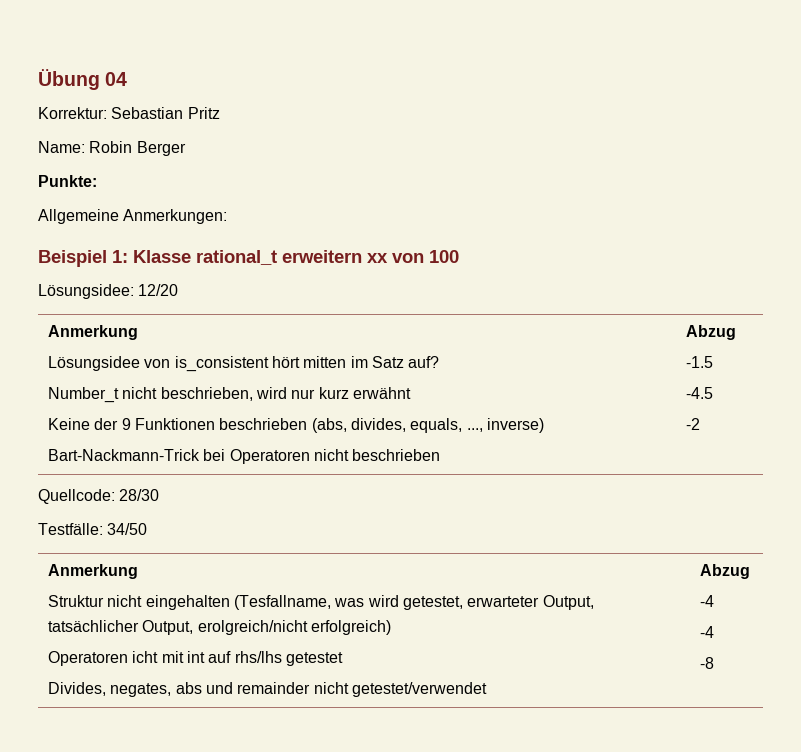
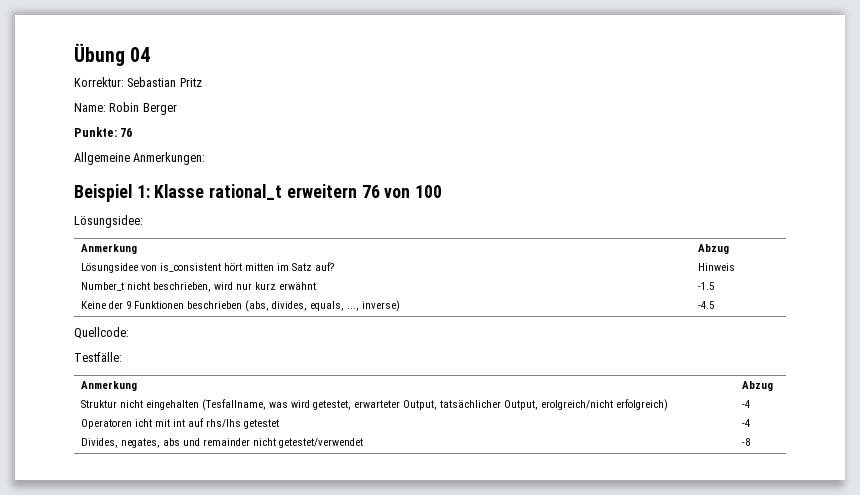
(97, 181) none -> [120,128,133,137] 76
[367,253,388,263] xx -> [361,185,380,198] 76
[138,284,179,296] 12/20 -> (143, 221) none
[48,449,441,464] [686,325,737,340] // Bart-Nackmann-Trick bei Operatoren nicht beschrieben | Abzug -> [697,244,729,254] [697,263,735,271] | Abzug // Hinweis
[686,418,701,430] // -2 -> (714, 305) none
[119,489,160,501] 28/30 -> (129, 333) none
[107,523,148,535] 34/50 -> (122, 357) none

